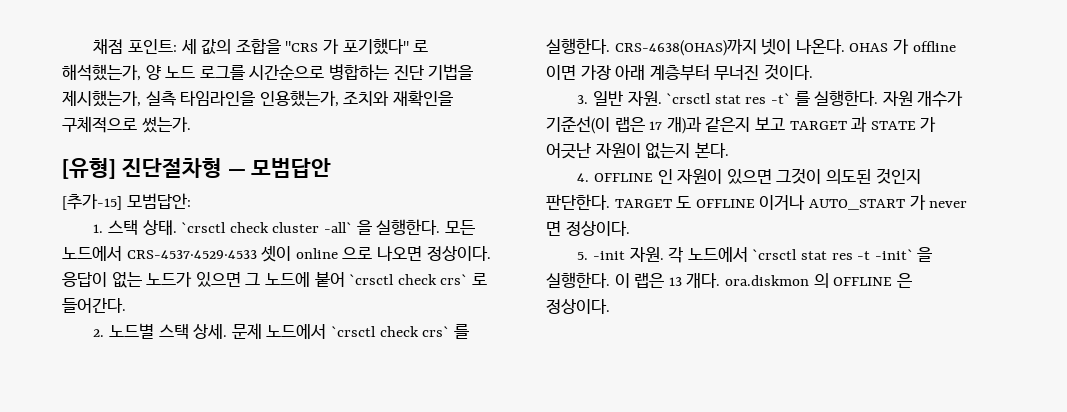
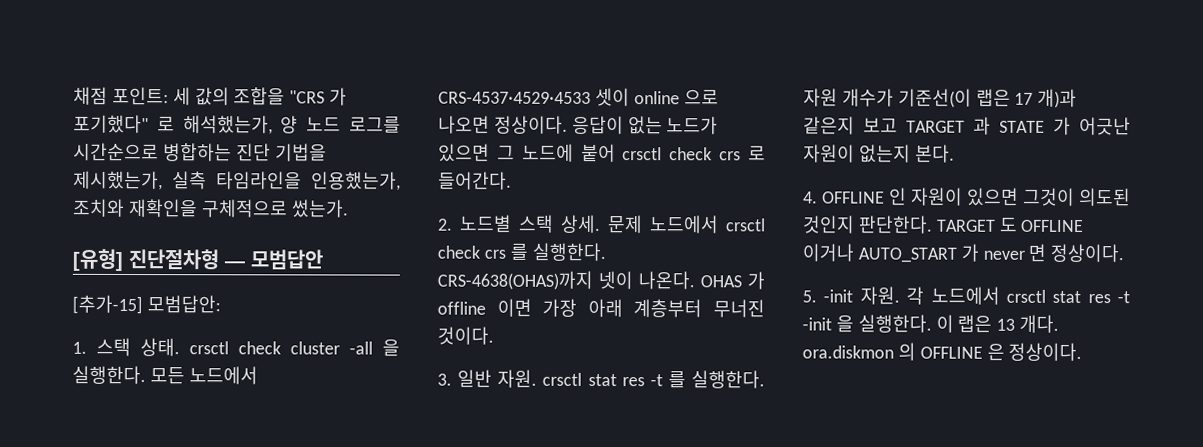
[181,222,227,233] `crsctl -> [189,341,229,355] crsctl
[323,222,352,233] -all` -> [349,341,373,355] -all
[349,274,468,285] `crsctl check crs` -> [622,147,742,161] crsctl check crs
[330,326,450,337] `crsctl check crs` -> [725,218,766,232] [437,245,506,259] crsctl check crs
[666,93,790,104] `crsctl stat res -t` -> [542,372,663,387] crsctl stat res -t
[752,249,913,260] `crsctl stat res -t -init` -> [1005,289,1130,304] [802,317,832,331] crsctl stat res -t -init

